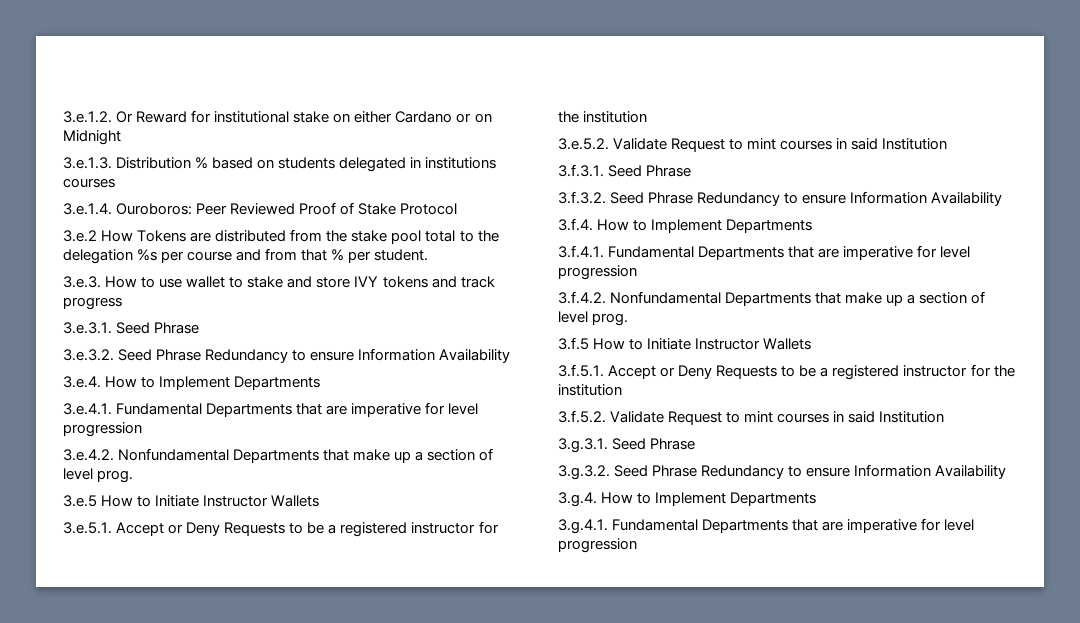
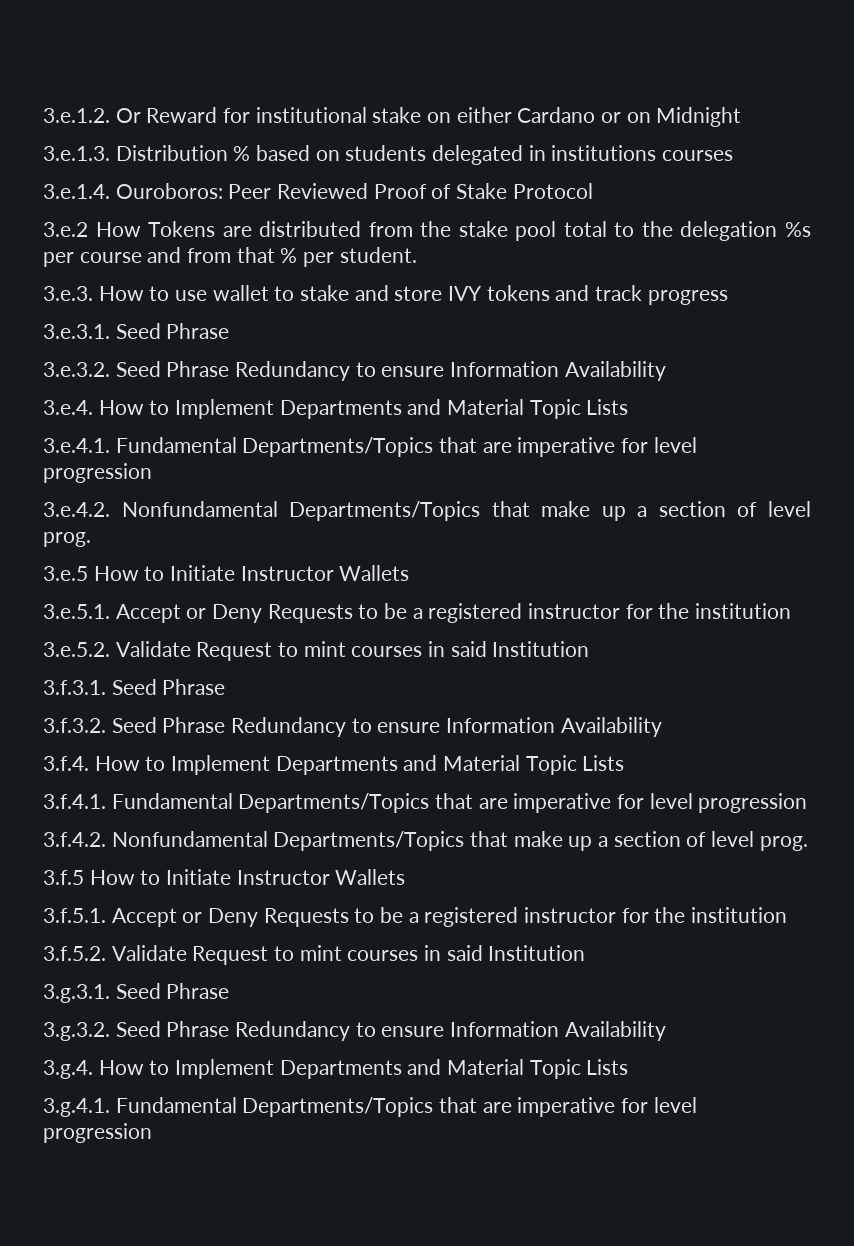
(321, 383) none -> [407,399,629,419] and Material Topic Lists
[206,403,293,417] Departments -> [242,437,434,457] Departments/Topics
[233,449,320,463] Departments -> [289,501,481,521] Departments/Topics
(813, 226) none -> [403,755,625,775] and Material Topic Lists
[698,246,785,260] Departments -> [238,793,430,813] Departments/Topics
[725,292,812,306] Departments -> [273,831,465,851] Departments/Topics
(817, 499) none -> [407,1059,629,1079] and Material Topic Lists
[702,519,789,533] Departments -> [242,1097,434,1117] Departments/Topics

